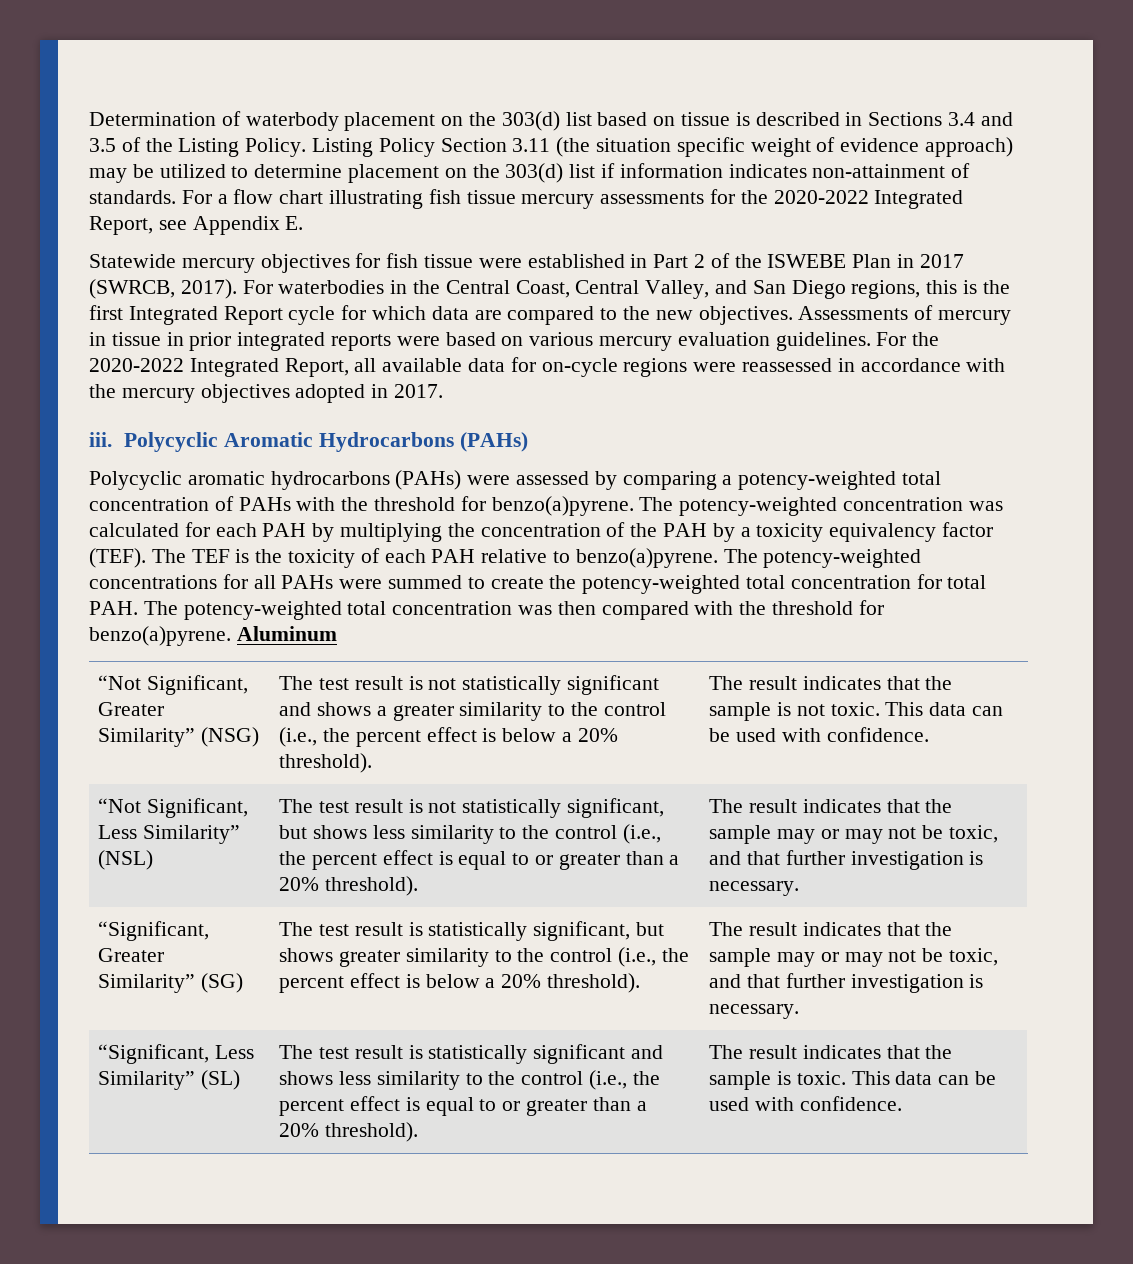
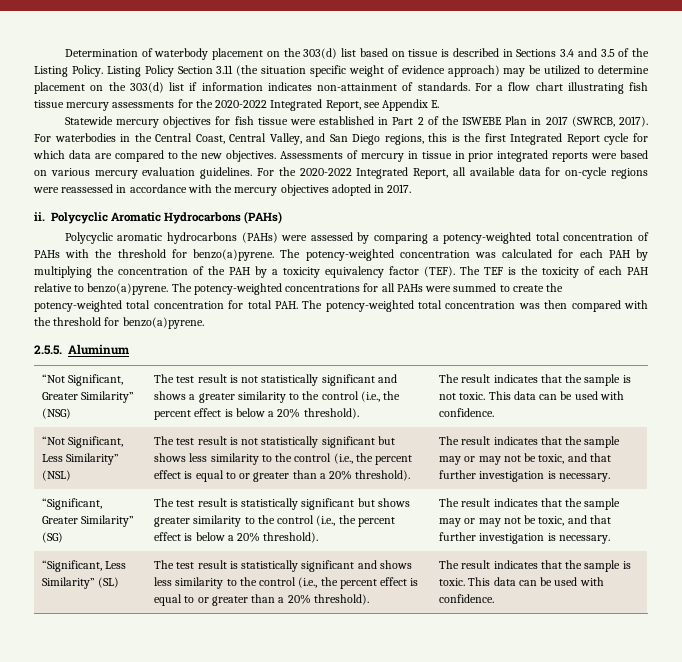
[89,432,112,447] iii. -> [34,212,45,221] ii.
(231, 636) none -> [34,345,62,355] // 2.5.5.
[566,798,664,818] significant, -> [321,436,375,448] significant
[533,921,631,941] significant, -> [301,498,355,510] significant

